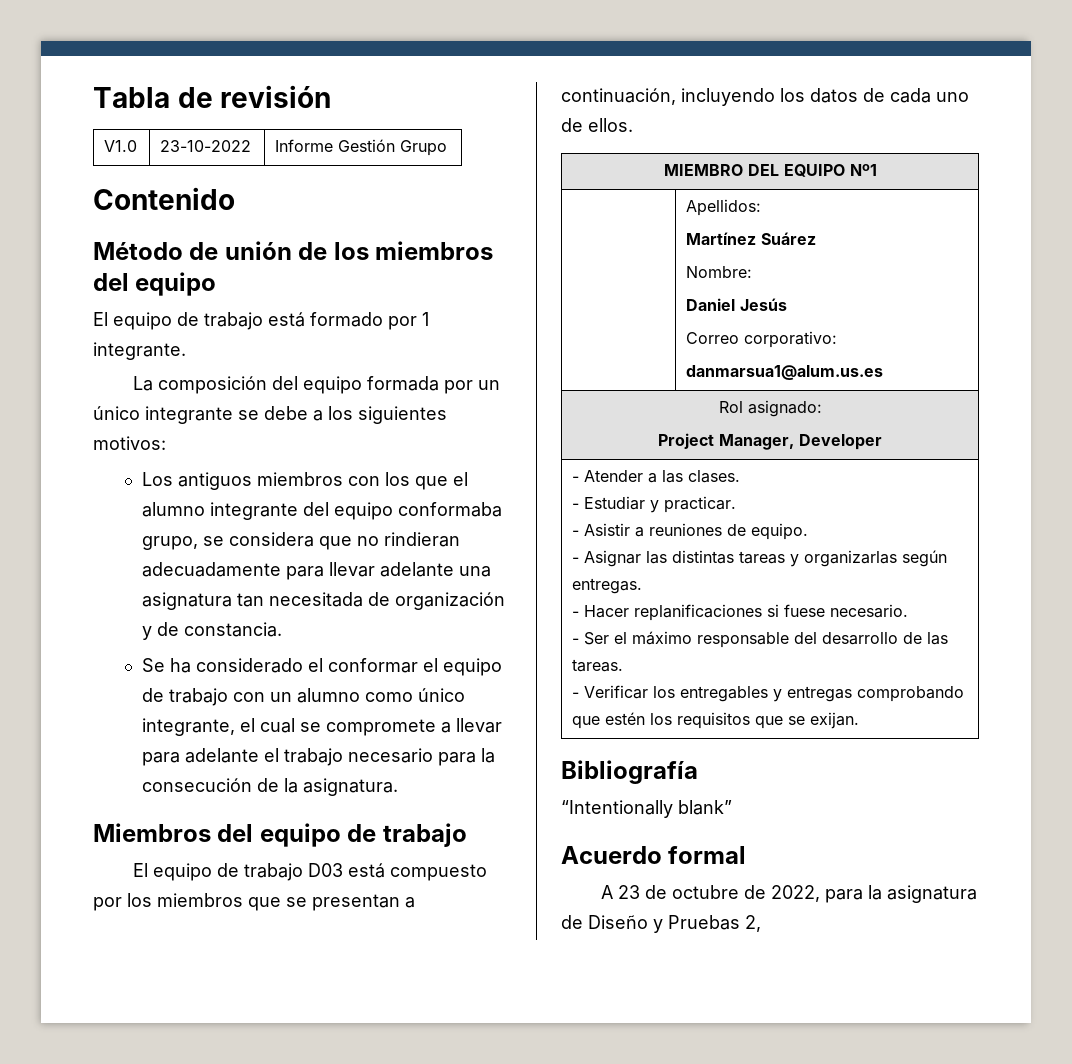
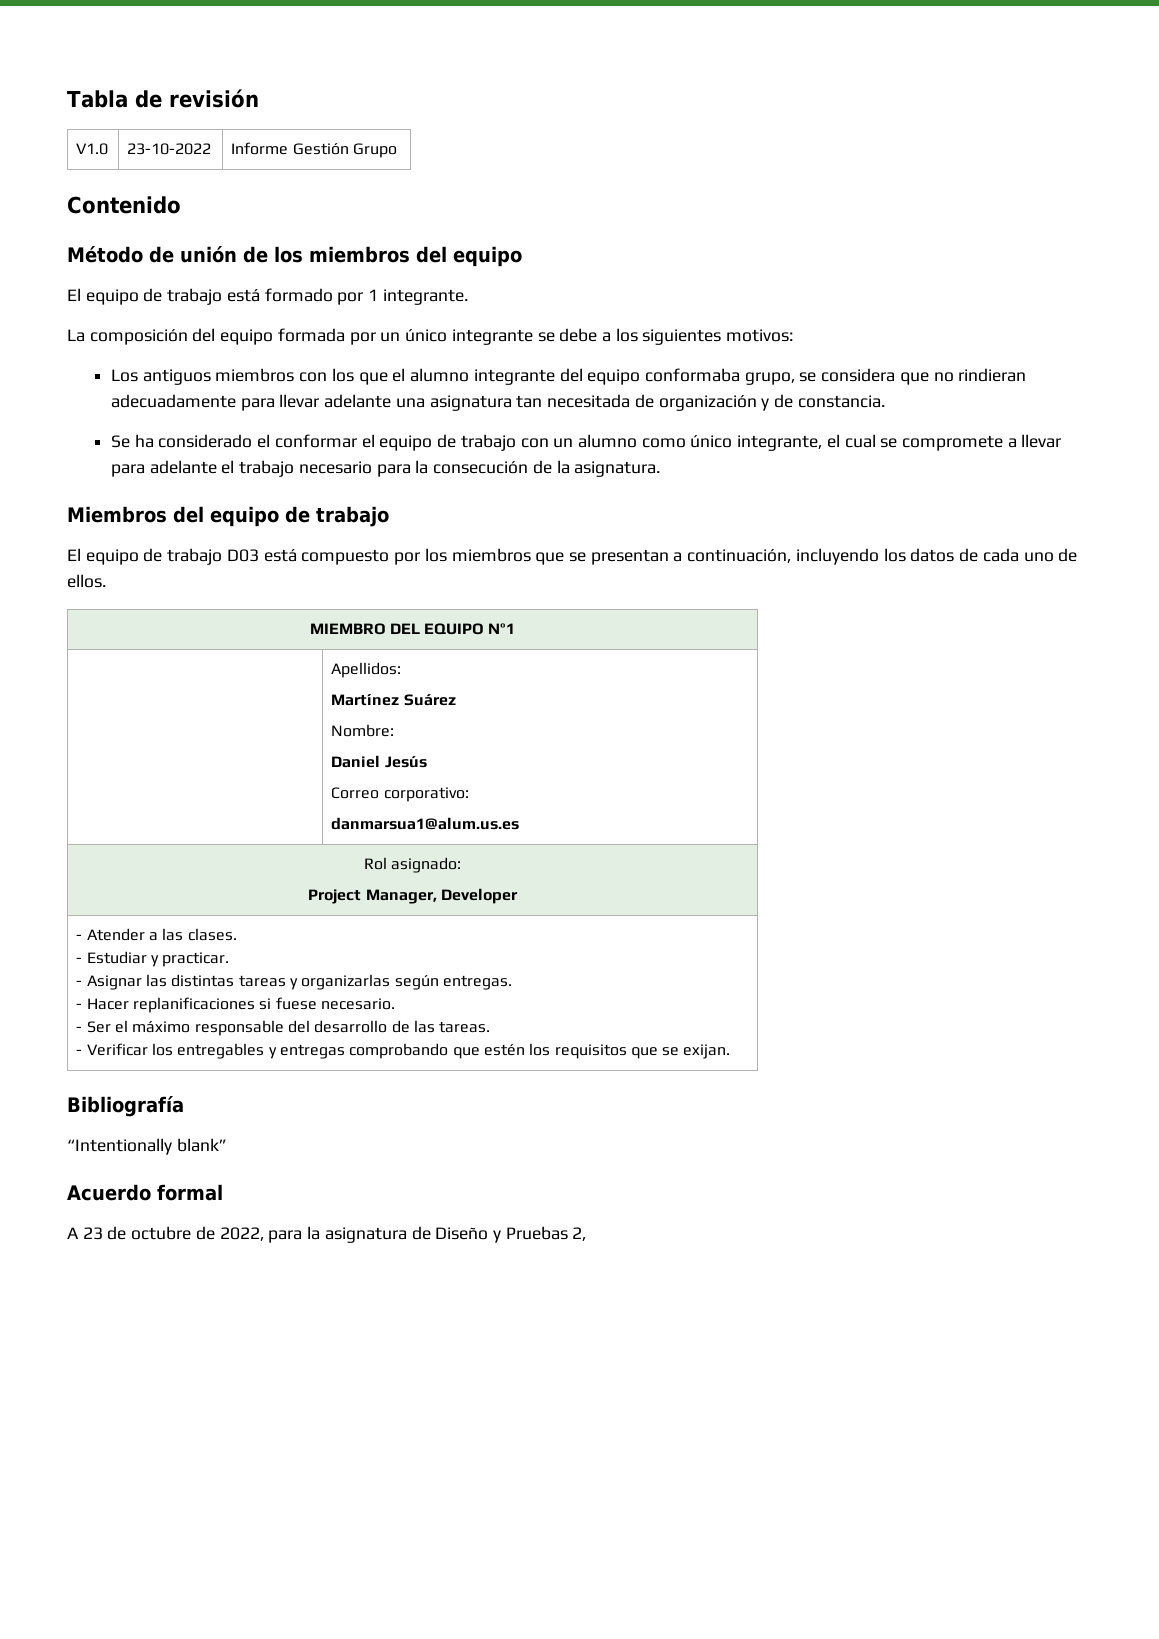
[572,523,809,540] // - Asistir a reuniones de equipo. -> (230, 959) none

